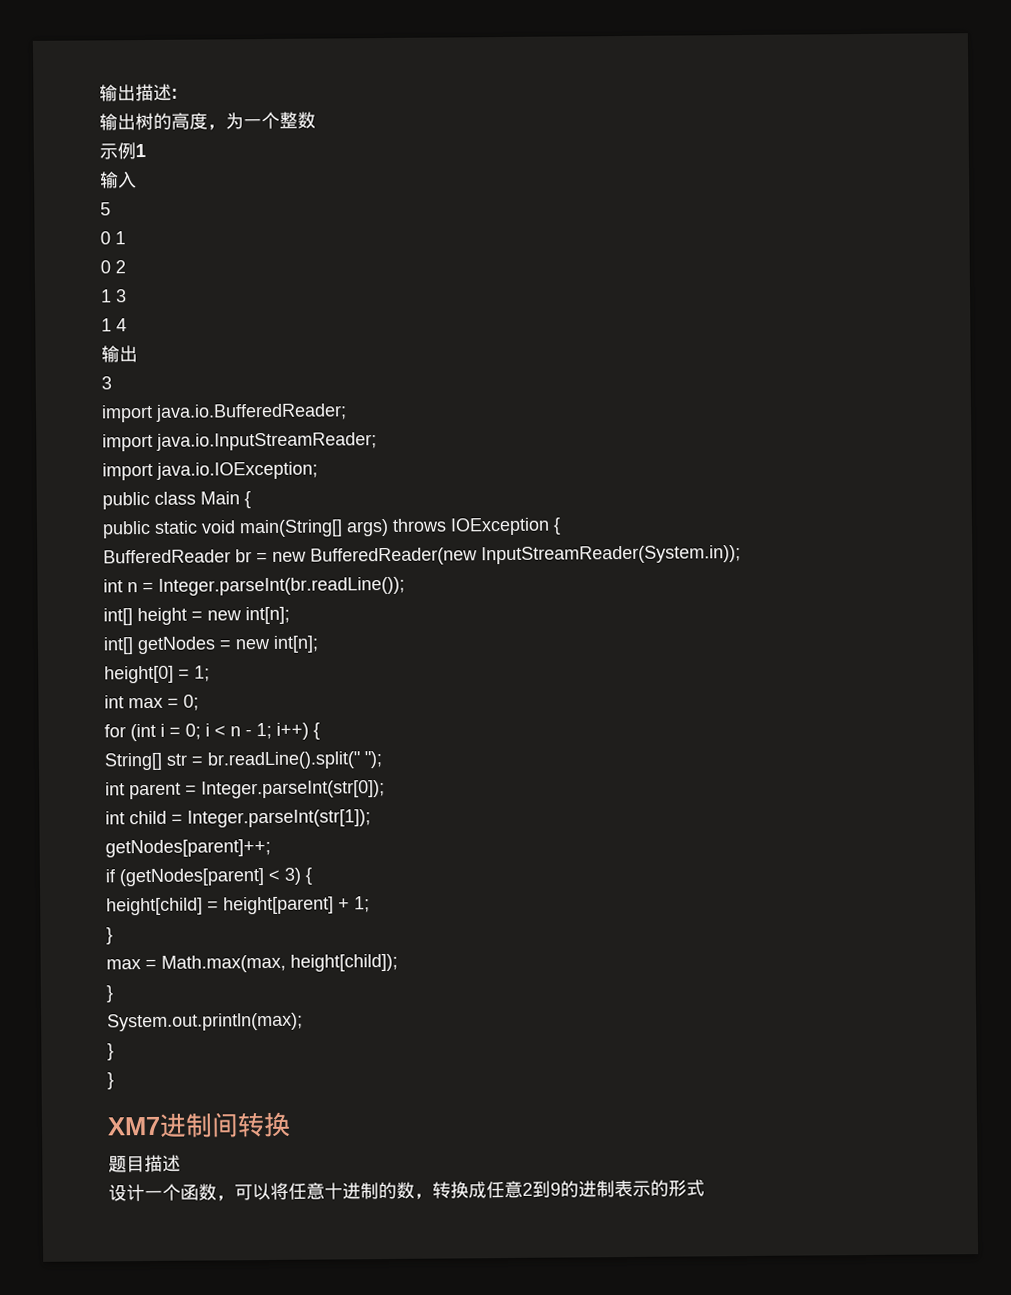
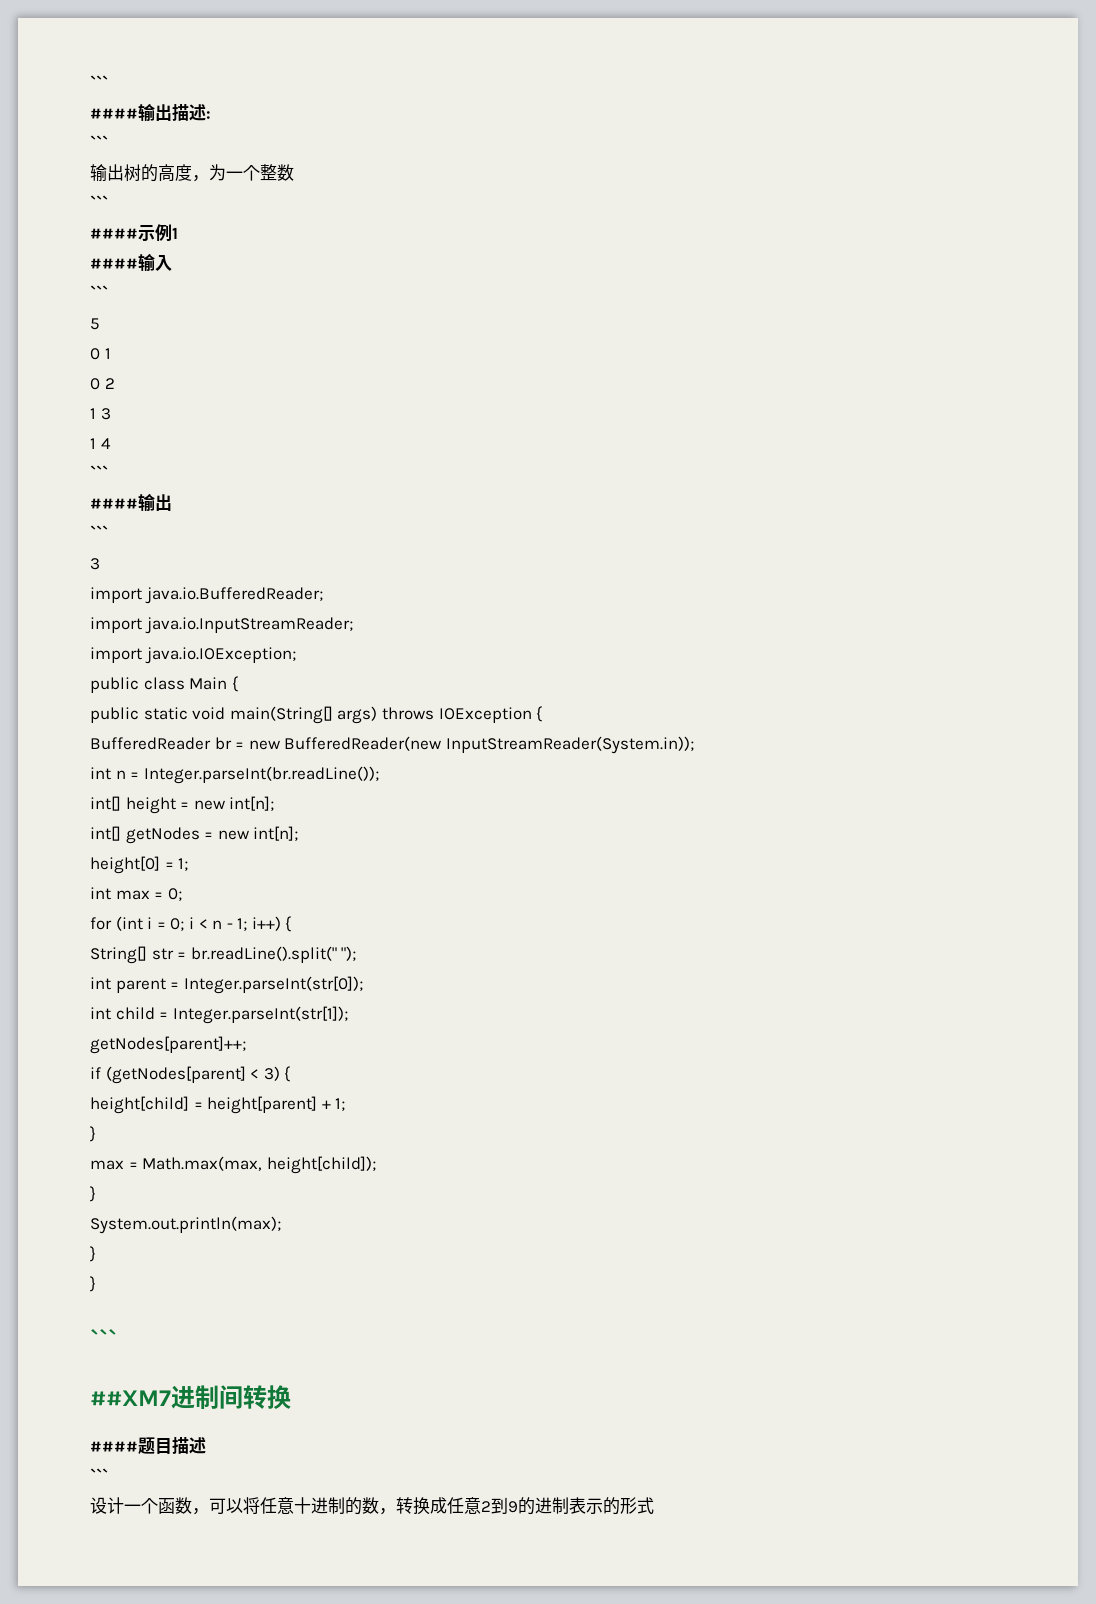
(99, 93) none -> [90,75,108,89] [90,108,138,119] ``` // ####
(178, 93) none -> [90,135,108,149] // ```
(316, 120) none -> [90,195,108,209] [90,228,138,239] ``` // ####
(146, 150) none -> [90,258,138,269] ####
(137, 180) none -> [90,285,108,299] // ```
[101,345,138,363] 输出 -> [90,465,108,479] [90,493,172,511] [90,525,108,539] ``` // ####输出 // ```
[107,1116,161,1136] XM7 -> [90,1329,117,1348] [90,1390,171,1406] ``` // ##XM7
(291, 1124) none -> [90,1441,138,1452] ####
(181, 1163) none -> [90,1468,108,1482] // ```

